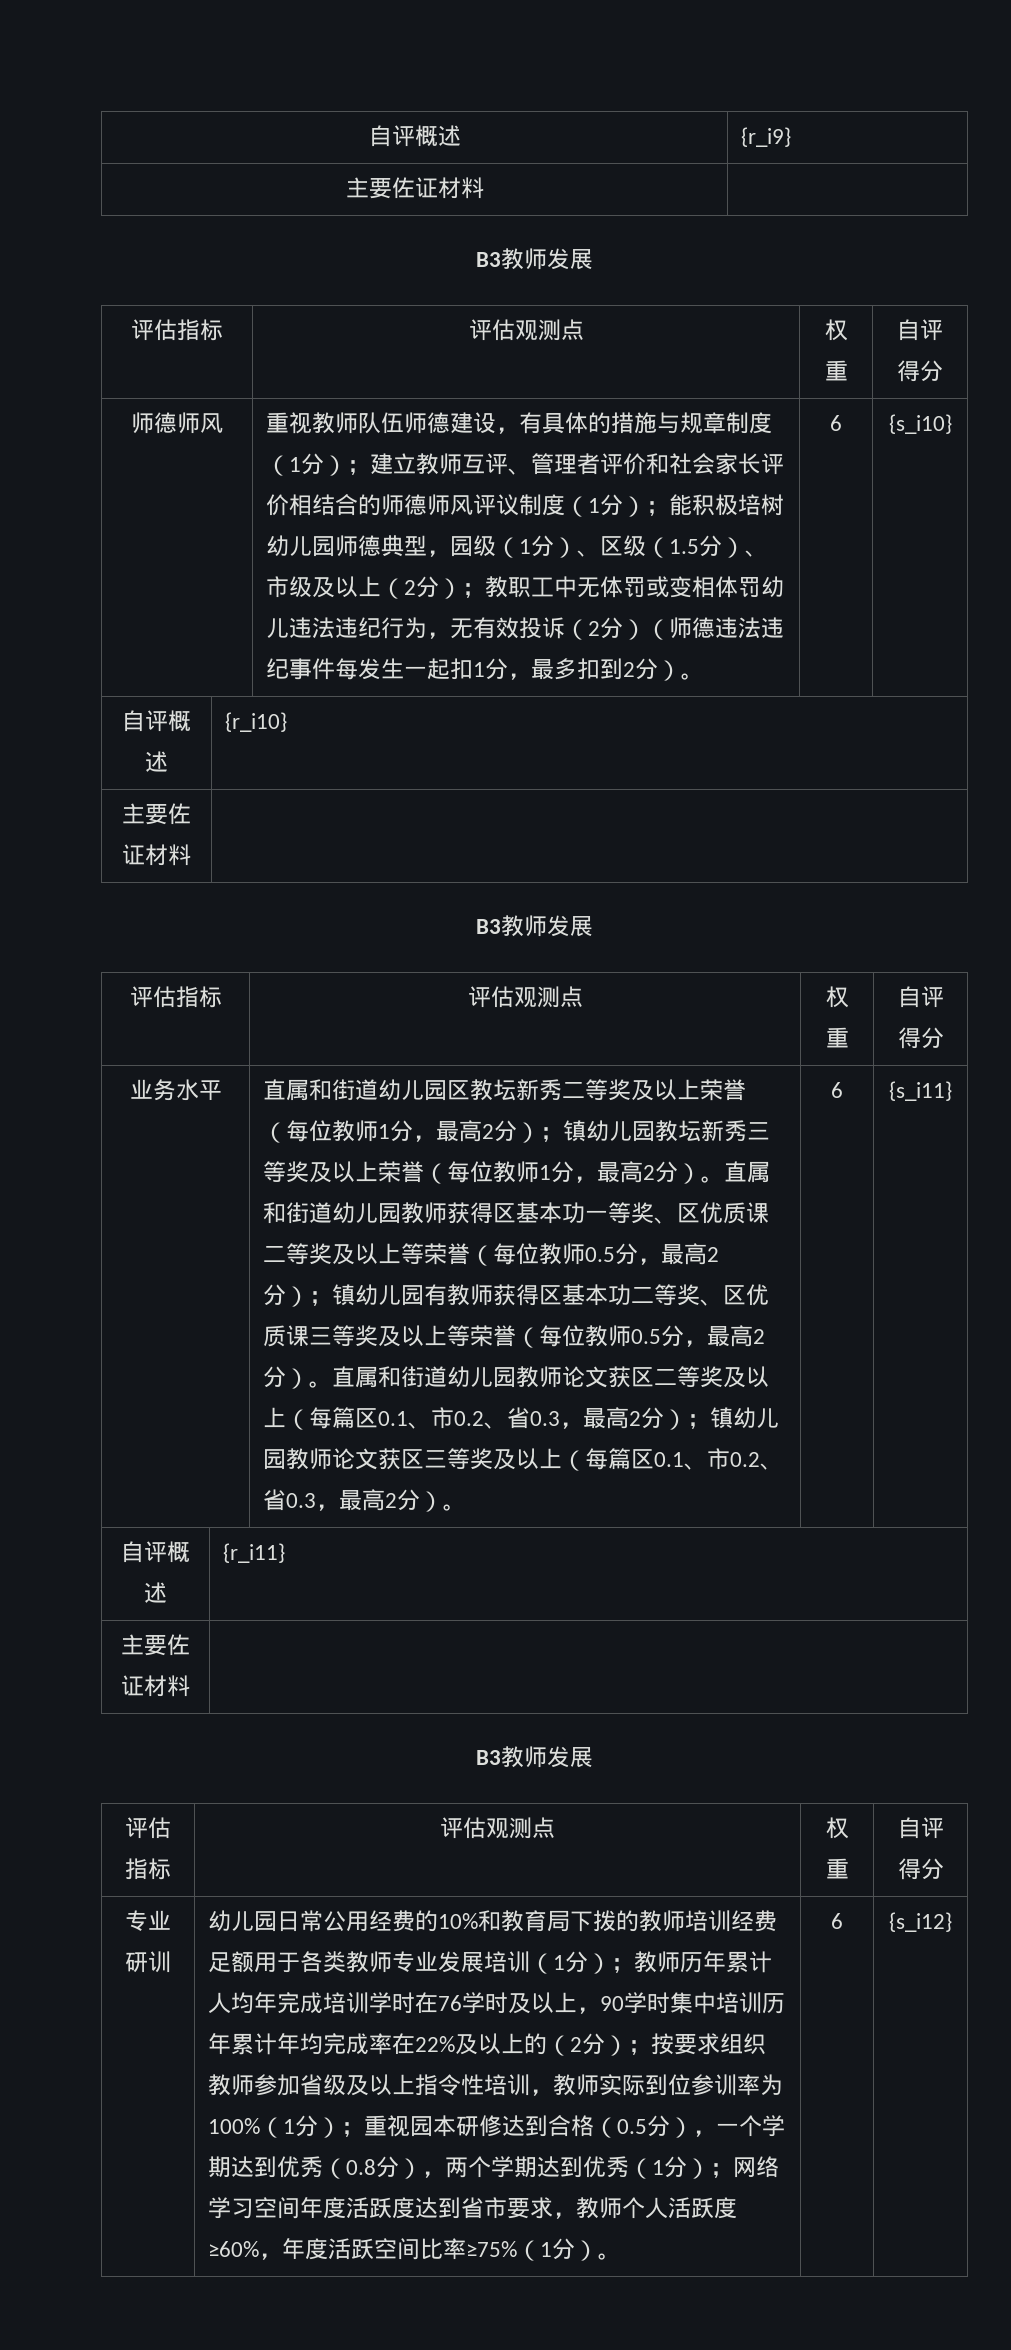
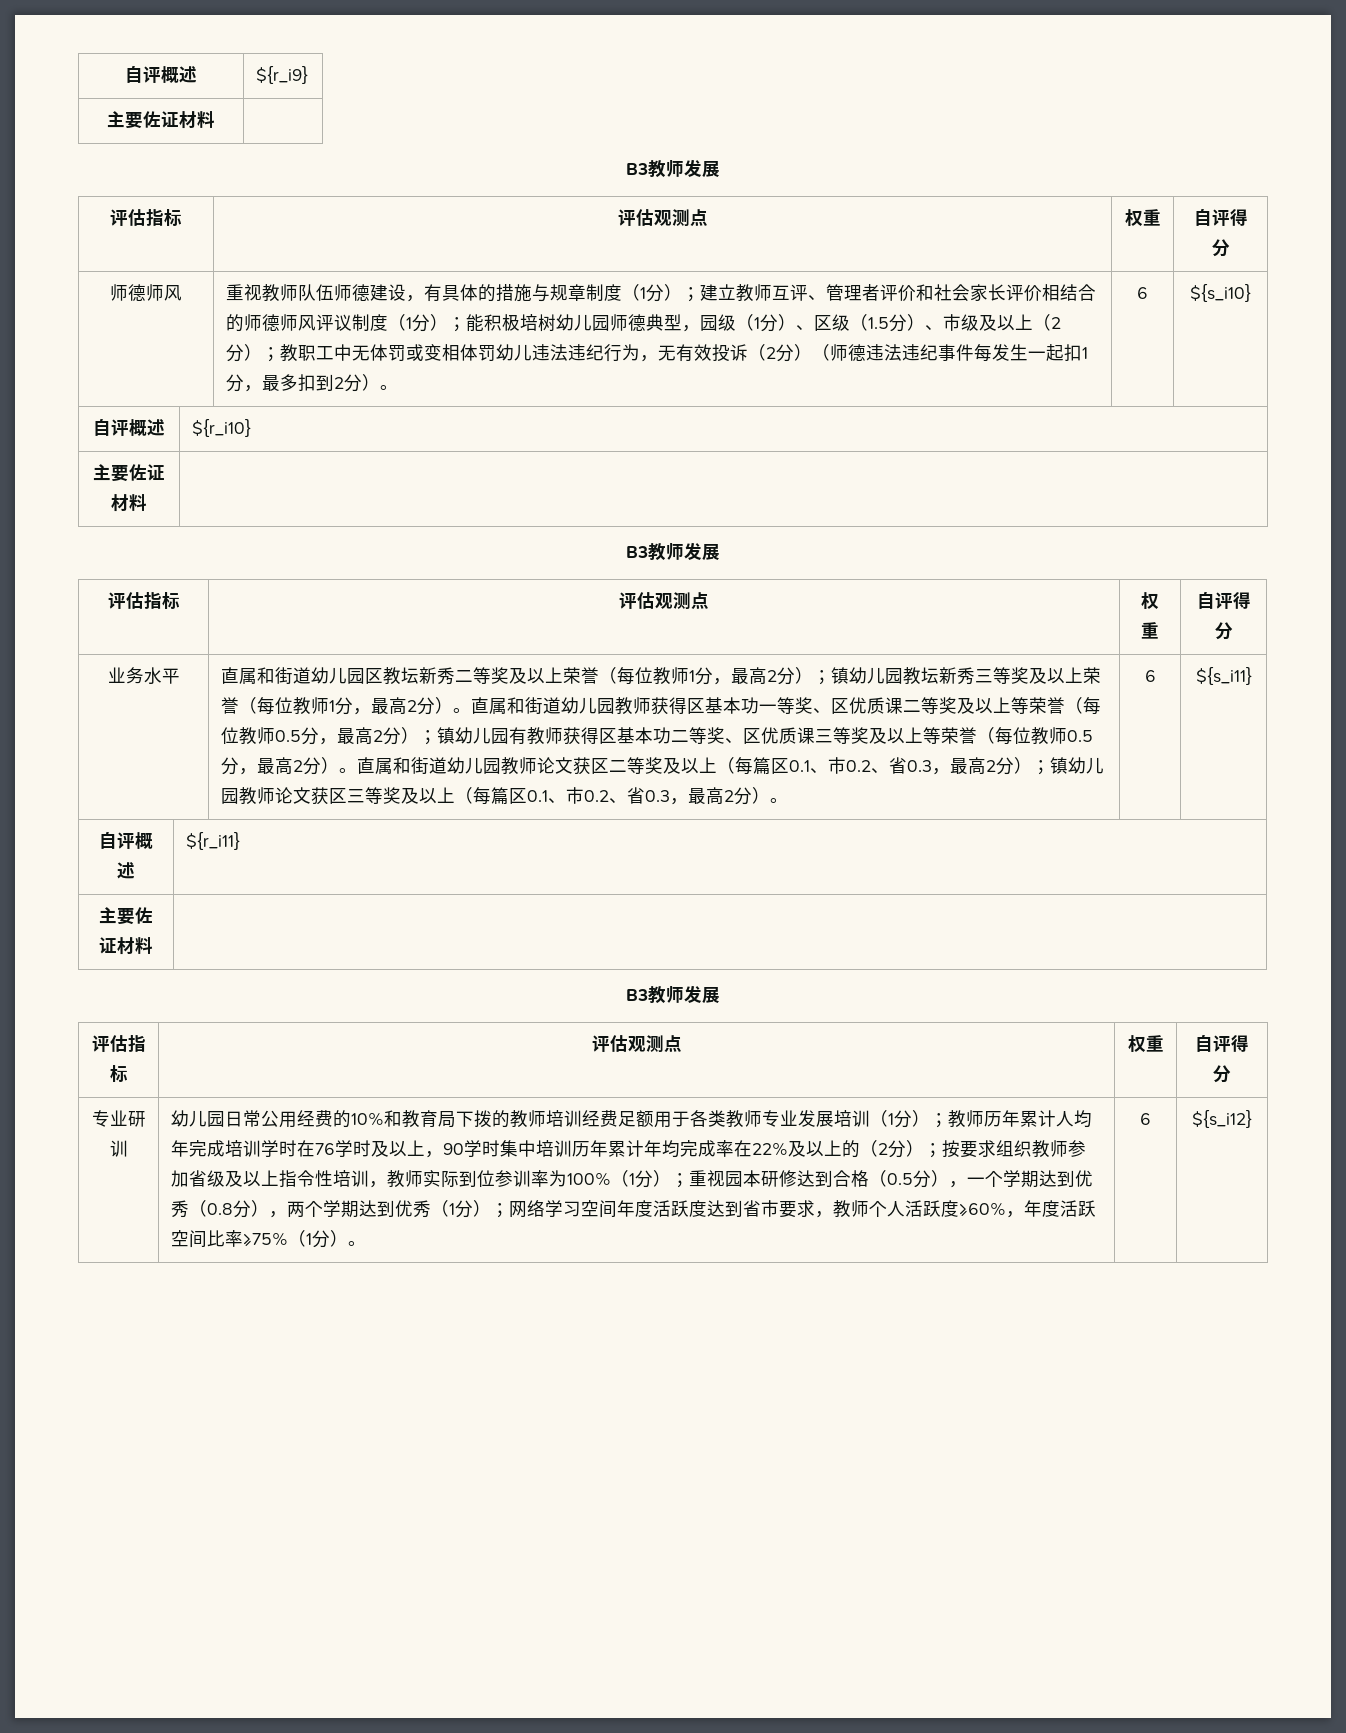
[368,125,461,147] [741,127,792,147] 自评概述 | {r_i9} -> [125,65,197,83] [256,66,309,84] 自评概述 | ${r_i9}
[888,414,952,434] [122,710,191,732] [145,751,168,772] [225,712,288,732] {s_i10} // 自评概述 | {r_i10} -> [1190,284,1251,302] [93,418,165,436] [192,419,252,437] ${s_i10} // 自评概述 | ${r_i10}
[889,1081,952,1101] [121,1541,190,1563] [144,1582,167,1603] [223,1543,286,1563] {s_i11} // 自评概述 | {r_i11} -> [1195,667,1252,685] [99,831,153,849] [117,862,135,879] [186,832,241,850] ${s_i11} // 自评概述 | ${r_i11}
[889,1912,952,1932] {s_i12} -> [1192,1110,1252,1128] ${s_i12}

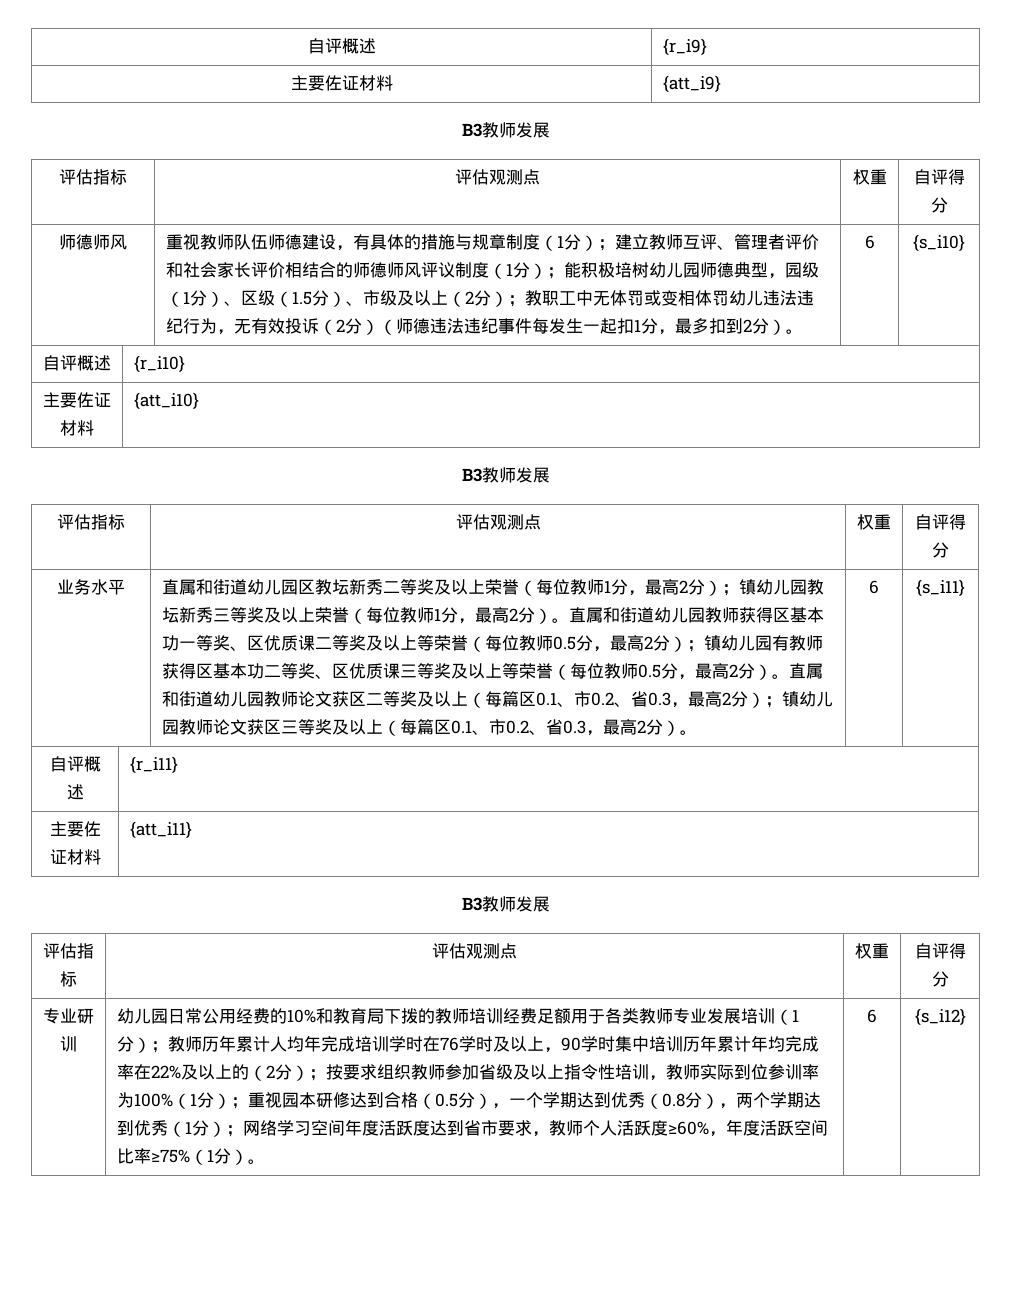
[125,65,197,83] [256,66,309,84] [107,111,215,129] 自评概述 | ${r_i9} // 主要佐证材料 | -> [307,38,376,54] [662,38,707,56] [290,75,393,91] [662,75,721,93] 自评概述 | {r_i9} // 主要佐证材料 | {att_i9}
[1190,284,1251,302] [93,418,165,436] [192,419,252,437] [93,464,165,482] [111,494,147,512] ${s_i10} // 自评概述 | ${r_i10} // 主要佐证材料 | -> [913,234,965,252] [43,355,111,371] [133,355,185,373] [43,392,111,408] [60,420,94,436] [133,392,199,410] {s_i10} // 自评概述 | {r_i10} // 主要佐证材料 | {att_i10}
[1195,667,1252,685] [99,831,153,849] [117,862,135,879] [186,832,241,850] [99,907,153,925] [99,937,153,955] ${s_i11} // 自评概述 | ${r_i11} // 主要佐证材料 | -> [916,579,965,597] [49,756,101,772] [66,784,84,800] [129,756,178,774] [49,821,101,837] [49,849,101,865] [129,821,192,839] {s_i11} // 自评概述 | {r_i11} // 主要佐证材料 | {att_i11}
[1192,1110,1252,1128] ${s_i12} -> [914,1008,966,1026] {s_i12}

